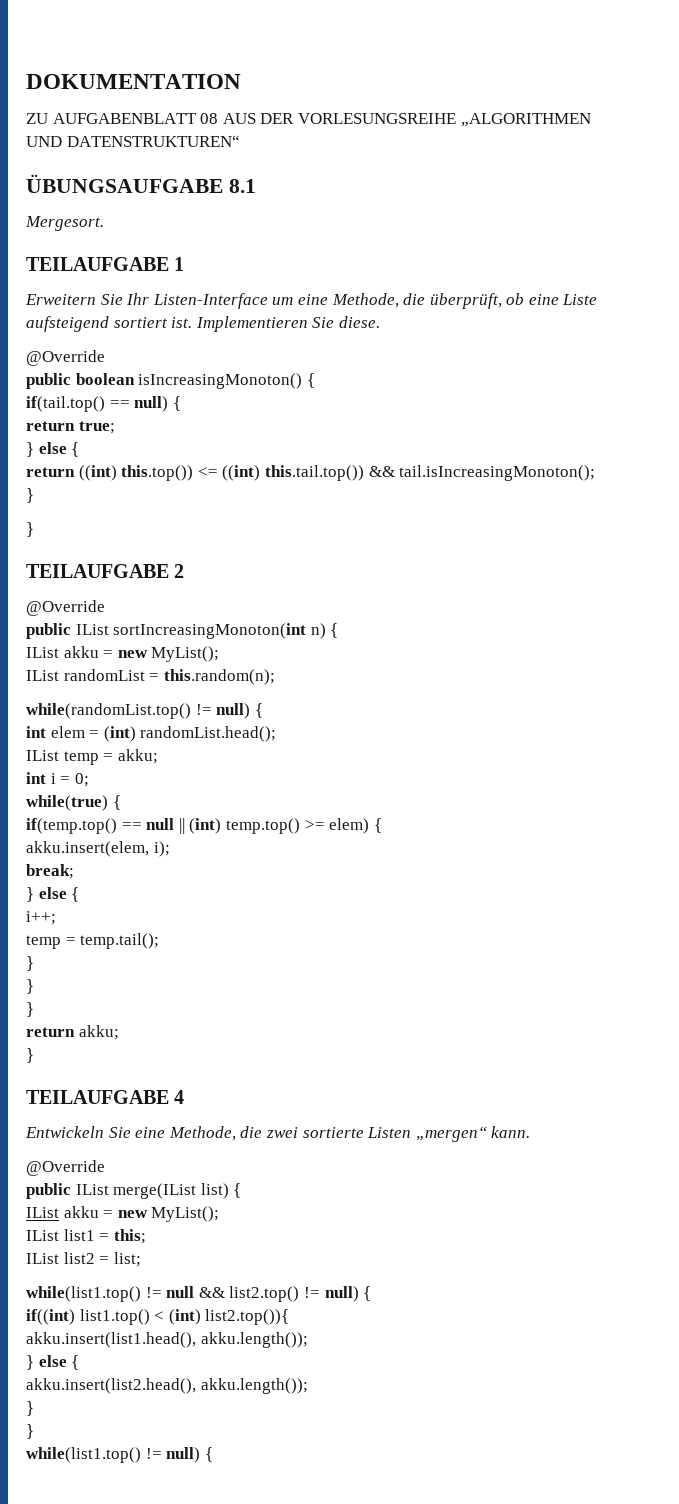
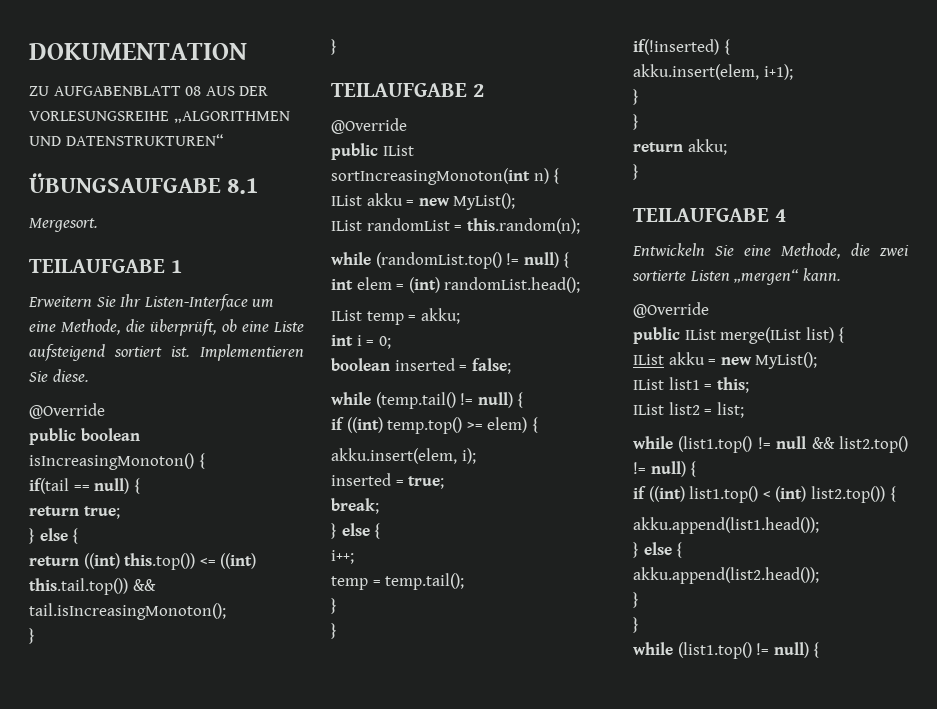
[26,396,105,412] if(tail.top() -> [29,478,69,494] if(tail
[26,703,191,719] while(randomList.top() -> [331,252,502,269] while (randomList.top()
[26,795,121,811] [26,818,222,834] while(true) { // if(temp.top() == null || (int) -> [331,358,511,374] [331,392,524,409] [331,417,383,433] boolean inserted = false; // while (temp.tail() != null) { // if ((int)
(170, 849) none -> [331,473,445,489] // inserted = true;
(34, 986) none -> [633,39,730,55] [633,64,793,80] [633,89,639,105] // if(!inserted) { // akku.insert(elem, i+1); // }
[26,1286,141,1302] while(list1.top() -> [633,436,753,453] while (list1.top()
[26,1309,75,1325] if((int) -> [633,486,685,502] if ((int)
[205,1309,290,1325] [26,1332,308,1348] [26,1355,80,1370] [26,1378,308,1394] [26,1401,34,1416] [26,1424,34,1439] [26,1447,141,1463] list2.top()){ // akku.insert(list1.head(), akku.length()); // } else { // akku.insert(list2.head(), akku.length()); // } // } // while(list1.top() -> [810,486,896,503] [633,517,819,534] [633,542,683,558] [633,567,819,584] [633,592,639,608] [633,617,639,633] [633,642,752,659] list2.top()) { // akku.append(list1.head()); // } else { // akku.append(list2.head()); // } // } // while (list1.top()

